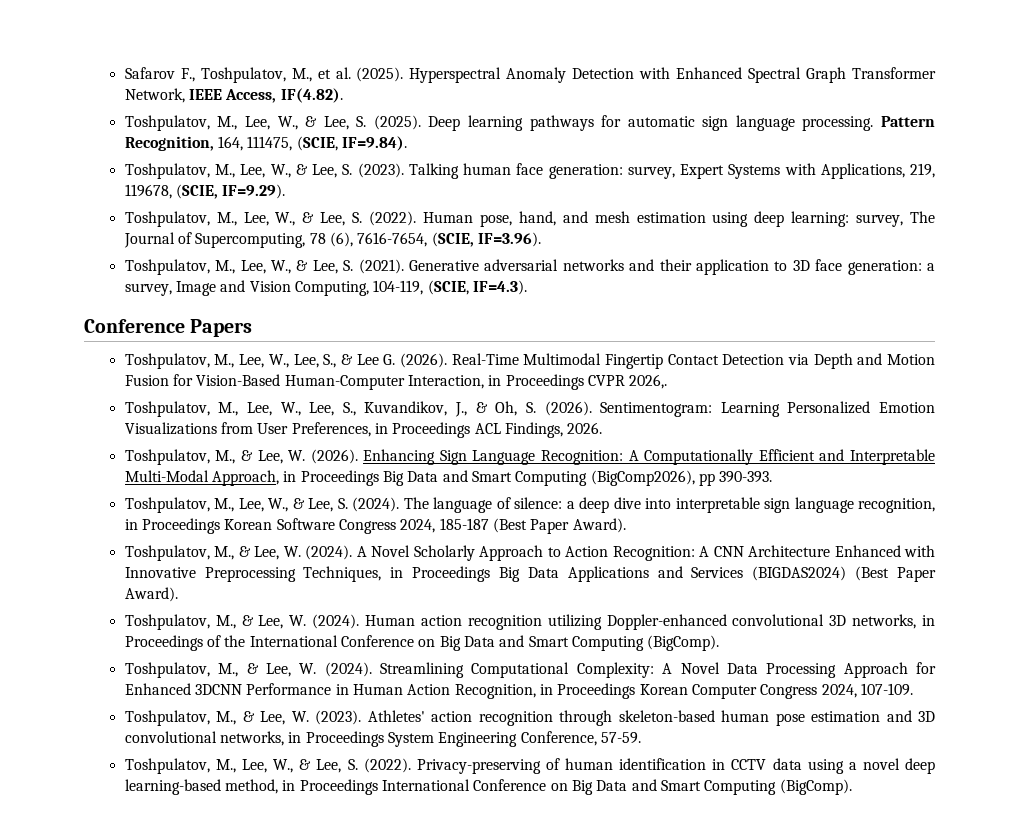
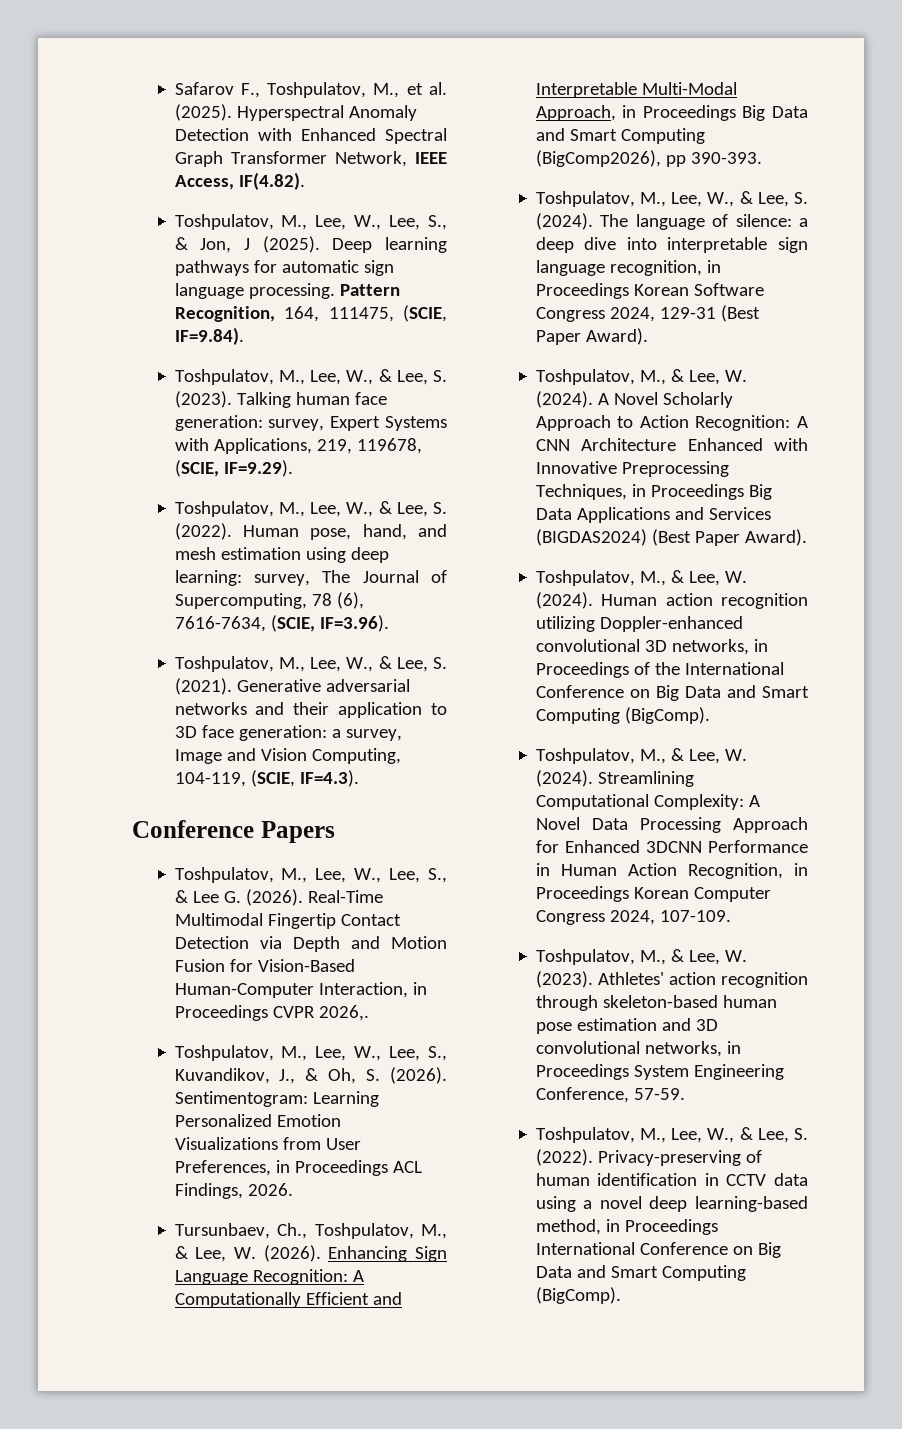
[305,116,367,130] & Lee, S. -> [389,215,447,230] [174,237,250,253] Lee, S., & Jon, J
[357,232,428,247] 7616-7654, -> [174,616,266,632] 7616-7634,
(603, 428) none -> [174,1223,308,1239] Tursunbaev, Ch.,
[439,518,489,530] 185-187 -> [659,307,716,319] 129-31

